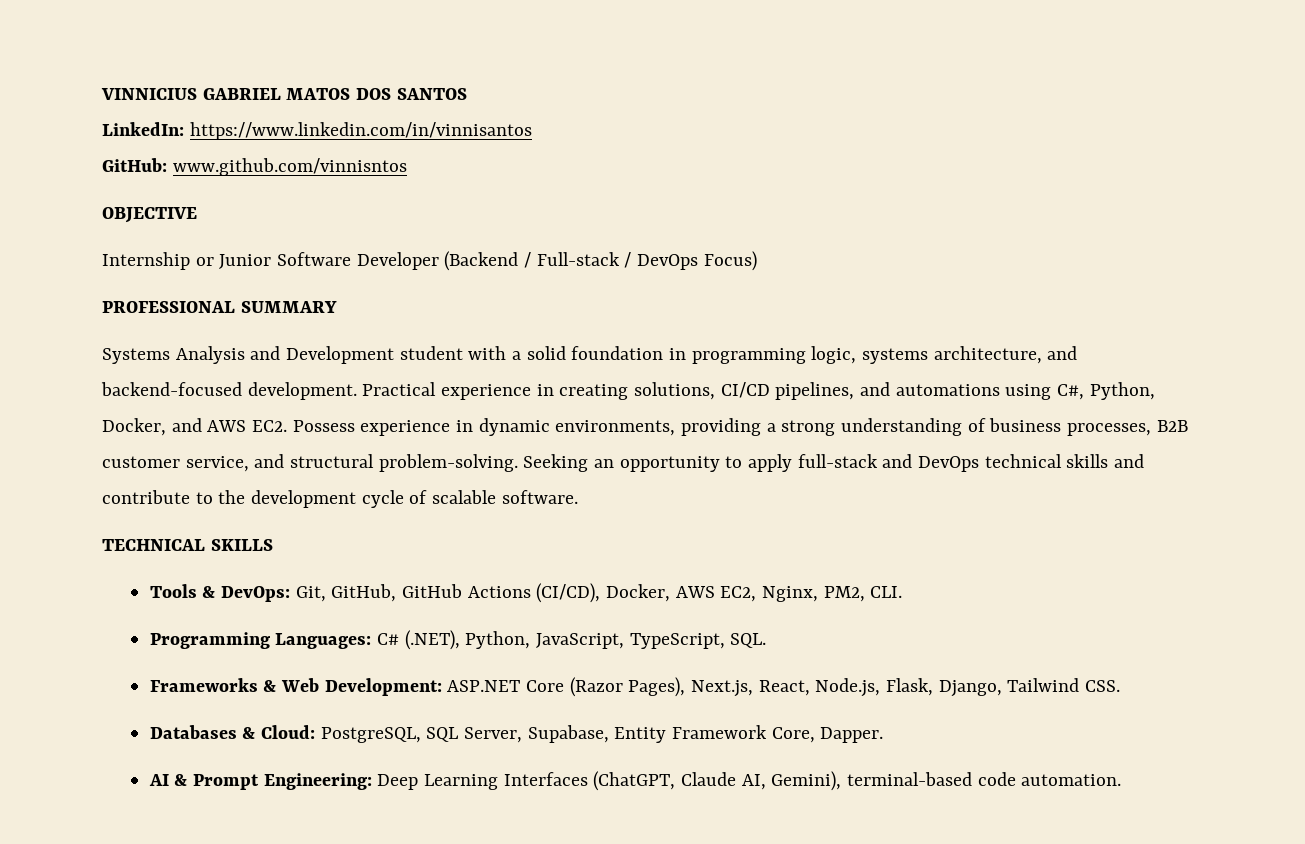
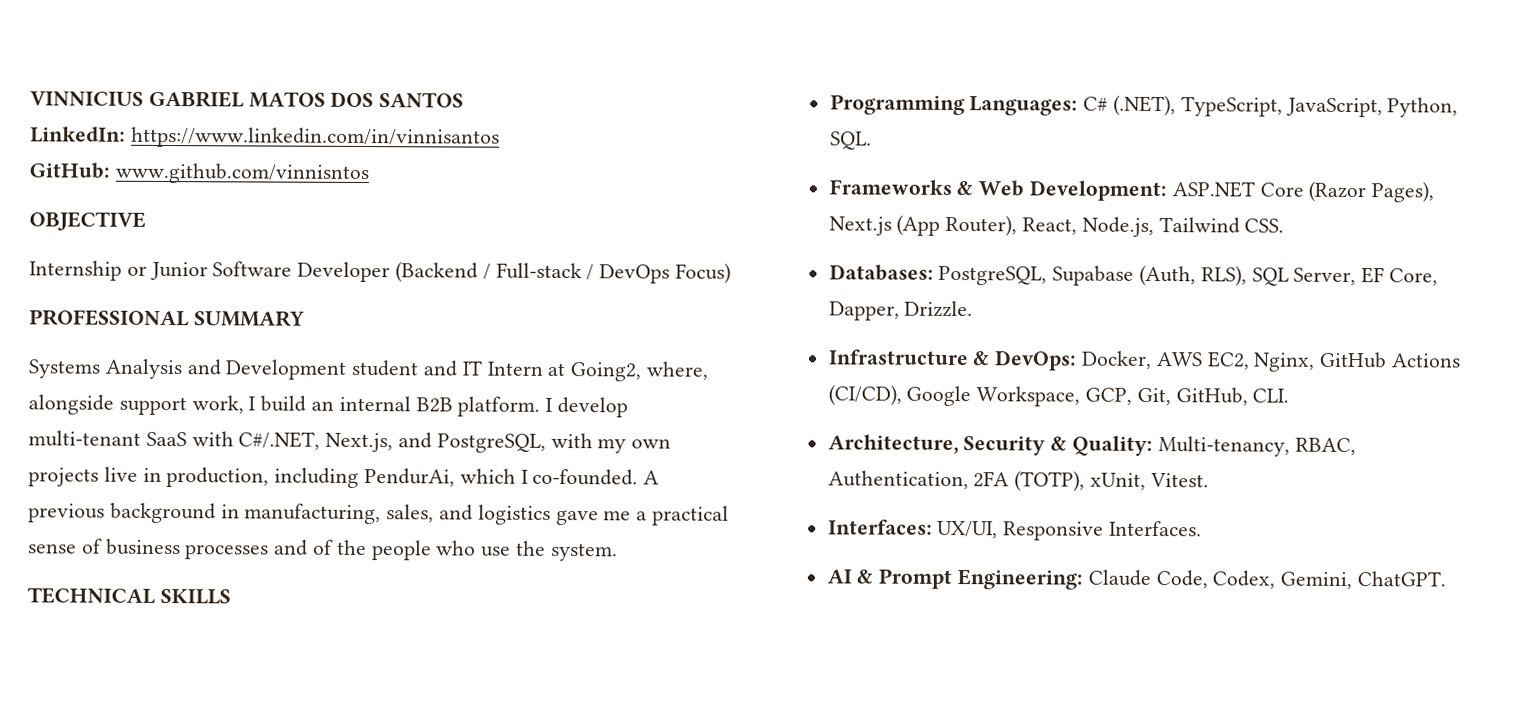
[468,346,1078,364] [101,382,1155,400] [102,418,1188,436] [102,454,1145,472] [102,490,578,508] [102,539,273,551] [149,583,903,603] with a solid foundation in programming logic, systems architecture, and backend-focused development. Practical experience in creating solutions, CI/CD pipelines, and automations using C#, Python, Docker, and AWS EC2. Possess experience in dynamic environments, providing a strong understanding of business processes, B2B customer service, and structural problem-solving. Seeking an opportunity to apply full-stack and DevOps technical skills and contribute to the development cycle of scalable software. // TECHNICAL SKILLS // Tools & DevOps: Git, GitHub, GitHub Actions (CI/CD), Docker, AWS EC2, Nginx, PM2, CLI. -> [423,360,709,382] [28,394,629,418] [28,430,672,454] [28,466,660,488] [28,502,730,526] [28,538,618,562] [27,587,231,605] and IT Intern at Going2, where, alongside support work, I build an internal B2B platform. I develop multi-tenant SaaS with C#/.NET, Next.js, and PostgreSQL, with my own projects live in production, including PendurAi, which I co-founded. A previous background in manufacturing, sales, and logistics gave me a practical sense of business processes and of the people who use the system. // TECHNICAL SKILLS
[465,631,725,649] Python, JavaScript, TypeScript, -> [1180,96,1459,118] TypeScript, JavaScript, Python,
[691,678,1121,697] [149,725,884,743] [148,771,1122,791] Next.js, React, Node.js, Flask, Django, Tailwind CSS. // Databases & Cloud: PostgreSQL, SQL Server, Supabase, Entity Framework Core, Dapper. // AI & Prompt Engineering: Deep Learning Interfaces (ChatGPT, Claude AI, Gemini), terminal-based code automation. -> [828,214,1285,238] [828,264,1438,287] [828,300,974,321] [827,349,1461,372] [827,384,1290,407] [827,434,1356,457] [827,470,1209,492] [827,519,1202,541] [826,568,1446,590] Next.js (App Router), React, Node.js, Tailwind CSS. // Databases: PostgreSQL, Supabase (Auth, RLS), SQL Server, EF Core, Dapper, Drizzle. // Infrastructure & DevOps: Docker, AWS EC2, Nginx, GitHub Actions (CI/CD), Google Workspace, GCP, Git, GitHub, CLI. // Architecture, Security & Quality: Multi-tenancy, RBAC, Authentication, 2FA (TOTP), xUnit, Vitest. // Interfaces: UX/UI, Responsive Interfaces. // AI & Prompt Engineering: Claude Code, Codex, Gemini, ChatGPT.

